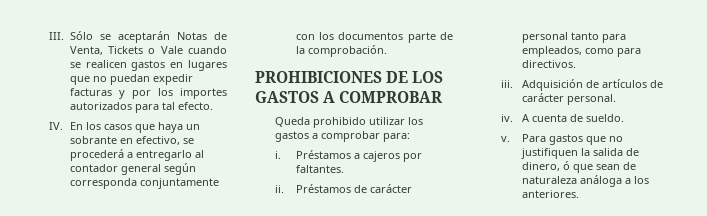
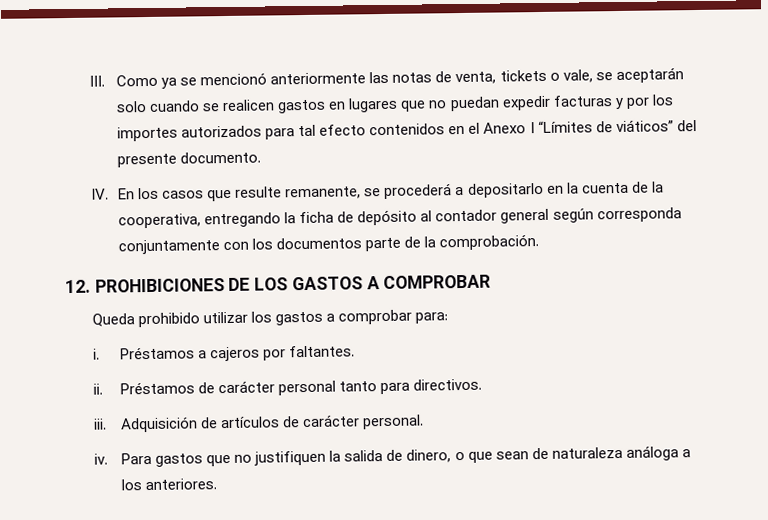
[69,31,227,43] [69,46,183,55] Sólo se aceptarán Notas de Venta, Tickets o Vale -> [116,67,684,89] [116,101,148,113] Como ya se mencionó anteriormente las notas de venta, tickets o vale, se aceptarán solo
[177,102,213,110] efecto. -> [319,119,697,136] [117,151,262,168] efecto contenidos en el Anexo I “Límites de viáticos” del presente documento.
[157,122,200,133] [69,136,194,145] [69,149,192,161] haya un sobrante en efectivo, se procederá a entregarlo -> [235,181,664,200] [118,209,418,229] resulte remanente, se procederá a depositarlo en la cuenta de la cooperativa, entregando la ficha de depósito
(387, 51) none -> [65,279,91,294] 12.
[521,46,641,57] empleados, como para -> (411, 388) none
[521,114,624,122] [501,136,511,142] A cuenta de sueldo. // v. -> (109, 459) none
[562,161,570,170] ó -> [454,451,465,461] o

